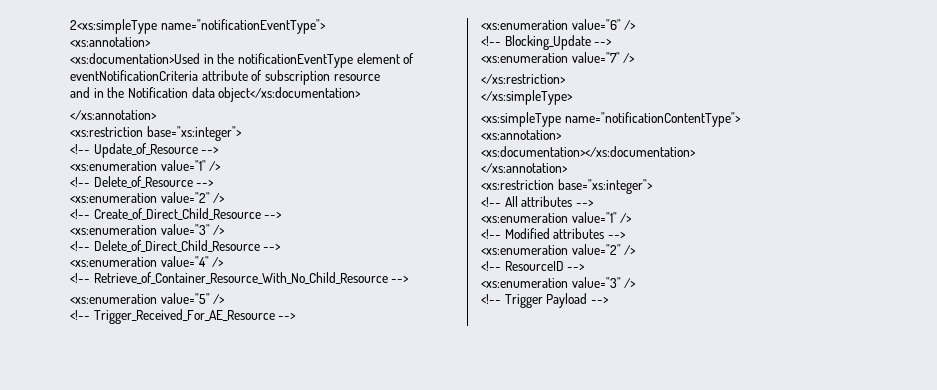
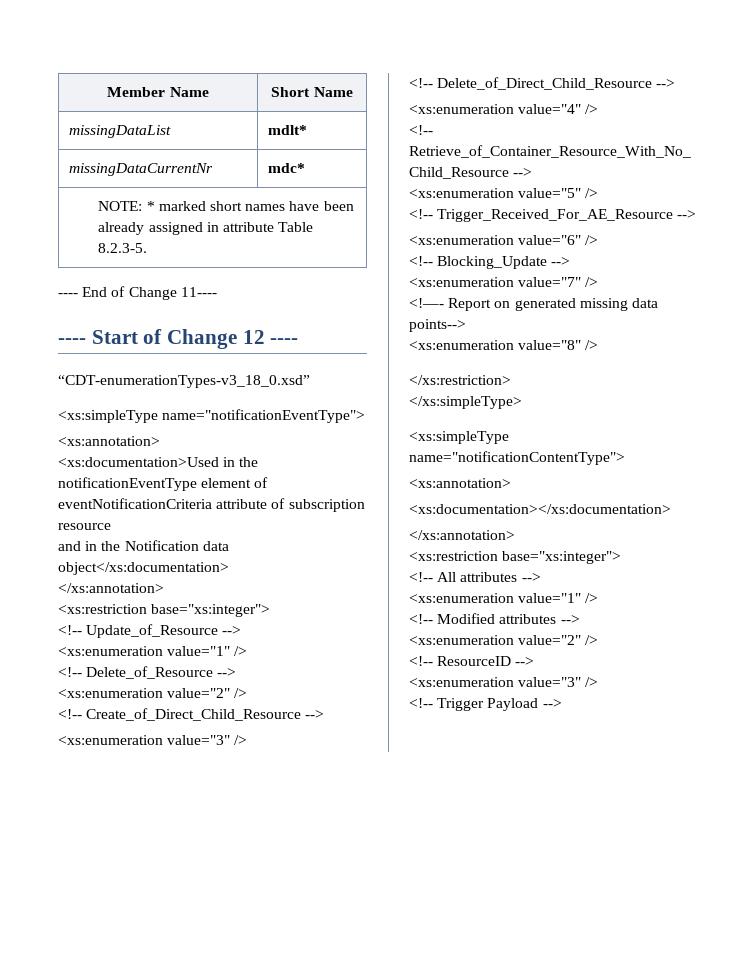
[70,19,157,34] 2<xs:simpleType -> [107,87,209,97] [271,87,353,97] [68,125,171,138] [267,125,307,135] [68,163,213,176] [267,163,305,173] [98,201,354,211] [98,222,314,235] [98,243,148,253] [58,286,217,300] [58,329,299,349] [58,375,310,388] [58,410,158,423] Member Name | Short Name // missingDataList | mdlt* // missingDataCurrentNr | mdc* // NOTE: * marked short names have been already assigned in attribute Table 8.2.3-5. // ---- End of Change 11---- // ---- Start of Change 12 ---- // “CDT-enumerationTypes-v3_18_0.xsd” // <xs:simpleType
(636, 58) none -> [409,298,658,311] [409,319,466,332] [409,340,599,350] // <!—- Report on generated missing data points--> // <xs:enumeration value="8" />

